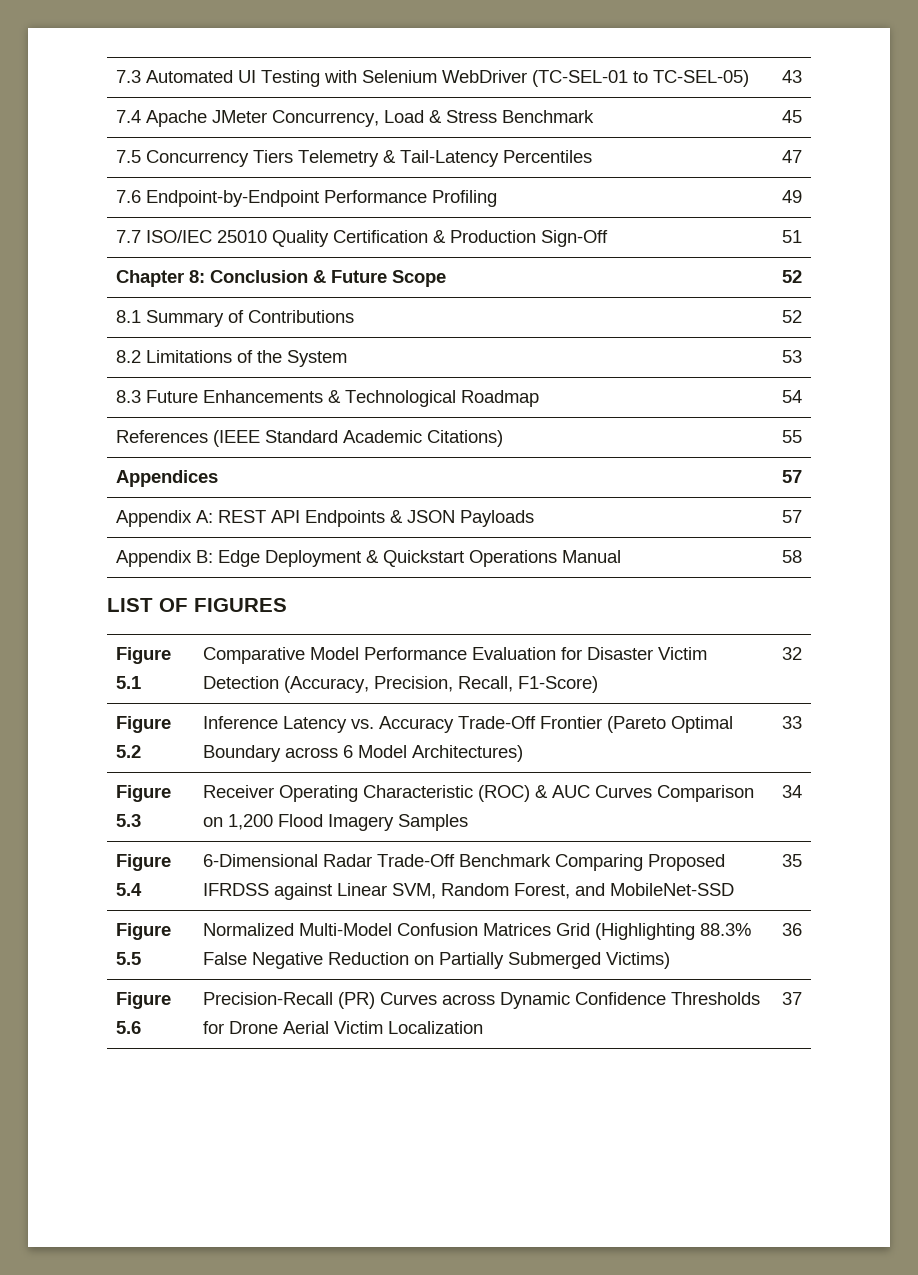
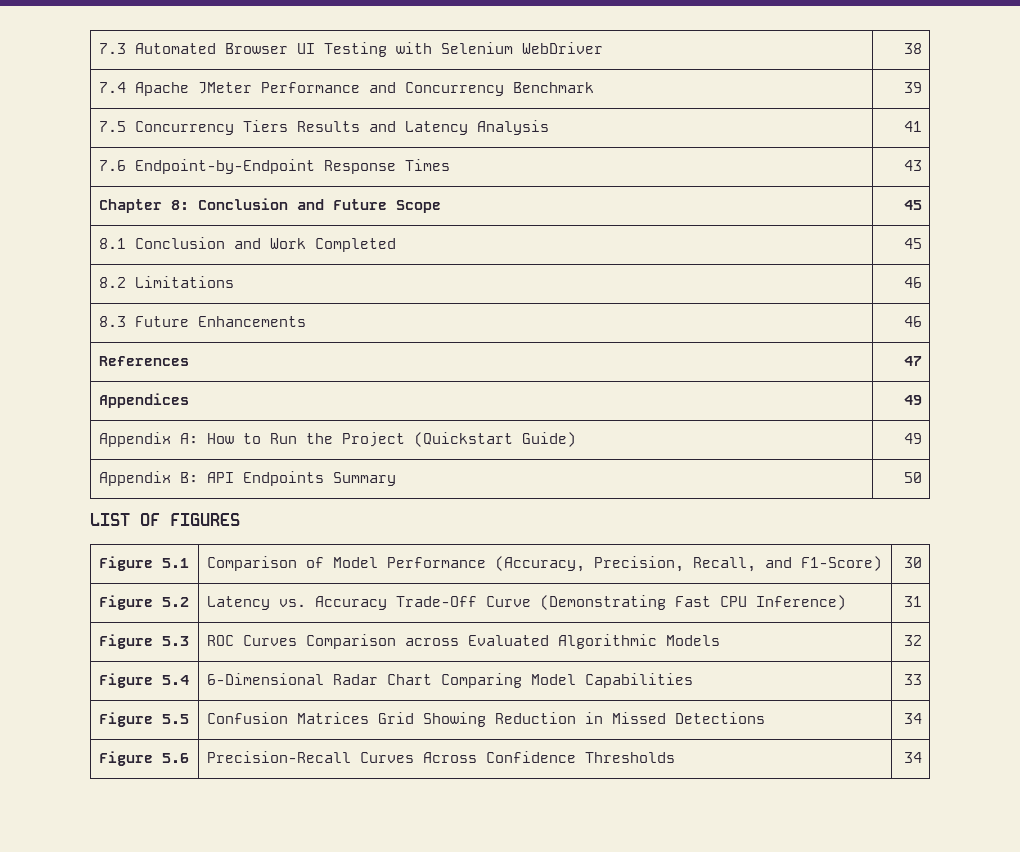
(234, 76) none -> [224,43,288,54] Browser
[532,70,750,87] [781,70,802,83] (TC-SEL-01 to TC-SEL-05) | 43 -> [903,43,922,54] | 38
[272,110,498,127] Concurrency, Load & Stress -> [260,82,504,96] Performance and Concurrency
[781,110,802,123] 45 -> [903,82,922,93] 39
[298,150,593,167] [781,150,802,163] [116,190,498,207] [781,190,802,203] [116,230,609,247] [781,230,802,243] Telemetry & Tail-Latency Percentiles | 47 // 7.6 Endpoint-by-Endpoint Performance Profiling | 49 // 7.7 ISO/IEC 25010 Quality Certification & Production Sign-Off | 51 -> [296,120,549,135] [903,121,922,132] [98,159,450,174] [903,160,922,171] Results and Latency Analysis | 41 // 7.6 Endpoint-by-Endpoint Response Times | 43
[313,270,327,283] & -> [296,199,324,210] and
[781,270,802,283] 52 -> [903,200,922,210] 45
[146,310,355,327] [781,310,802,323] [116,350,348,367] [781,350,802,363] [116,390,540,407] [781,390,802,403] [116,430,504,447] [781,430,802,443] Summary of Contributions | 52 // 8.2 Limitations of the System | 53 // 8.3 Future Enhancements & Technological Roadmap | 54 // References (IEEE Standard Academic Citations) | 55 -> [134,237,396,252] [903,238,922,249] [98,276,234,288] [903,277,922,288] [98,316,306,327] [903,316,922,327] [98,356,189,366] [903,356,922,366] Conclusion and Work Completed | 45 // 8.2 Limitations | 46 // 8.3 Future Enhancements | 46 // References | 47
[781,470,802,483] 57 -> [903,395,922,405] 49
[218,510,535,527] [781,510,802,523] [116,550,622,567] [781,550,802,563] REST API Endpoints & JSON Payloads | 57 // Appendix B: Edge Deployment & Quickstart Operations Manual | 58 -> [206,432,576,447] [903,433,922,444] [98,471,396,486] [903,472,922,483] How to Run the Project (Quickstart Guide) | 49 // Appendix B: API Endpoints Summary | 50
[203,647,708,664] [203,676,280,689] Comparative Model Performance Evaluation for Disaster Victim Detection -> [206,556,486,571] Comparison of Model Performance
(514, 684) none -> [764,557,792,568] and
[781,647,802,660] 32 -> [903,557,922,568] 30
[203,716,279,729] Inference -> (189, 602) none
[540,716,734,733] [203,745,524,762] [781,716,802,729] [116,785,172,802] [116,814,142,827] [203,785,755,802] [203,814,469,831] [781,785,802,798] [116,854,172,871] [116,883,143,896] [203,854,726,871] [203,883,735,900] [781,854,802,867] Frontier (Pareto Optimal Boundary across 6 Model Architectures) | 33 // Figure 5.3 | Receiver Operating Characteristic (ROC) & AUC Curves Comparison on 1,200 Flood Imagery Samples | 34 // Figure 5.4 | 6-Dimensional Radar Trade-Off Benchmark Comparing Proposed IFRDSS against Linear SVM, Random Forest, and MobileNet-SSD | 35 -> [485,595,846,610] [903,596,922,607] [98,634,189,649] [206,634,720,649] [903,635,922,646] [98,673,189,688] [206,673,693,688] [903,674,922,685] Curve (Demonstrating Fast CPU Inference) | 31 // Figure 5.3 | ROC Curves Comparison across Evaluated Algorithmic Models | 32 // Figure 5.4 | 6-Dimensional Radar Chart Comparing Model Capabilities | 33
[203,923,393,936] Normalized Multi-Model -> (189, 719) none
[595,923,752,940] [203,952,671,969] [781,923,802,936] [116,992,172,1009] [116,1021,142,1034] [203,992,761,1009] [203,1021,484,1034] [781,992,802,1005] (Highlighting 88.3% False Negative Reduction on Partially Submerged Victims) | 36 // Figure 5.6 | Precision-Recall (PR) Curves across Dynamic Confidence Thresholds for Drone Aerial Victim Localization | 37 -> [422,712,765,727] [903,713,922,724] [98,751,189,766] [206,751,675,763] [903,752,922,763] Showing Reduction in Missed Detections | 34 // Figure 5.6 | Precision-Recall Curves Across Confidence Thresholds | 34

